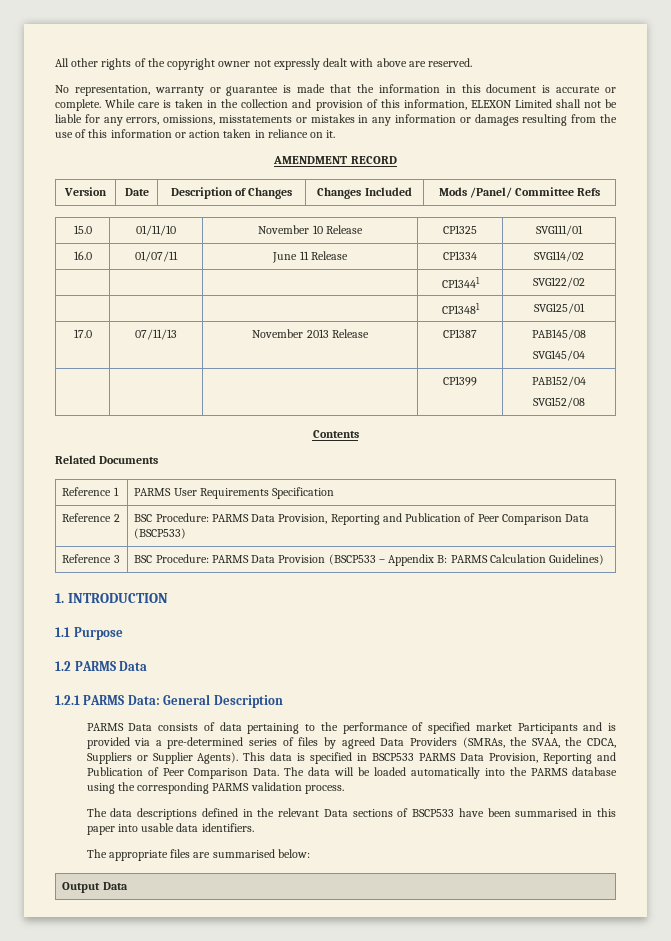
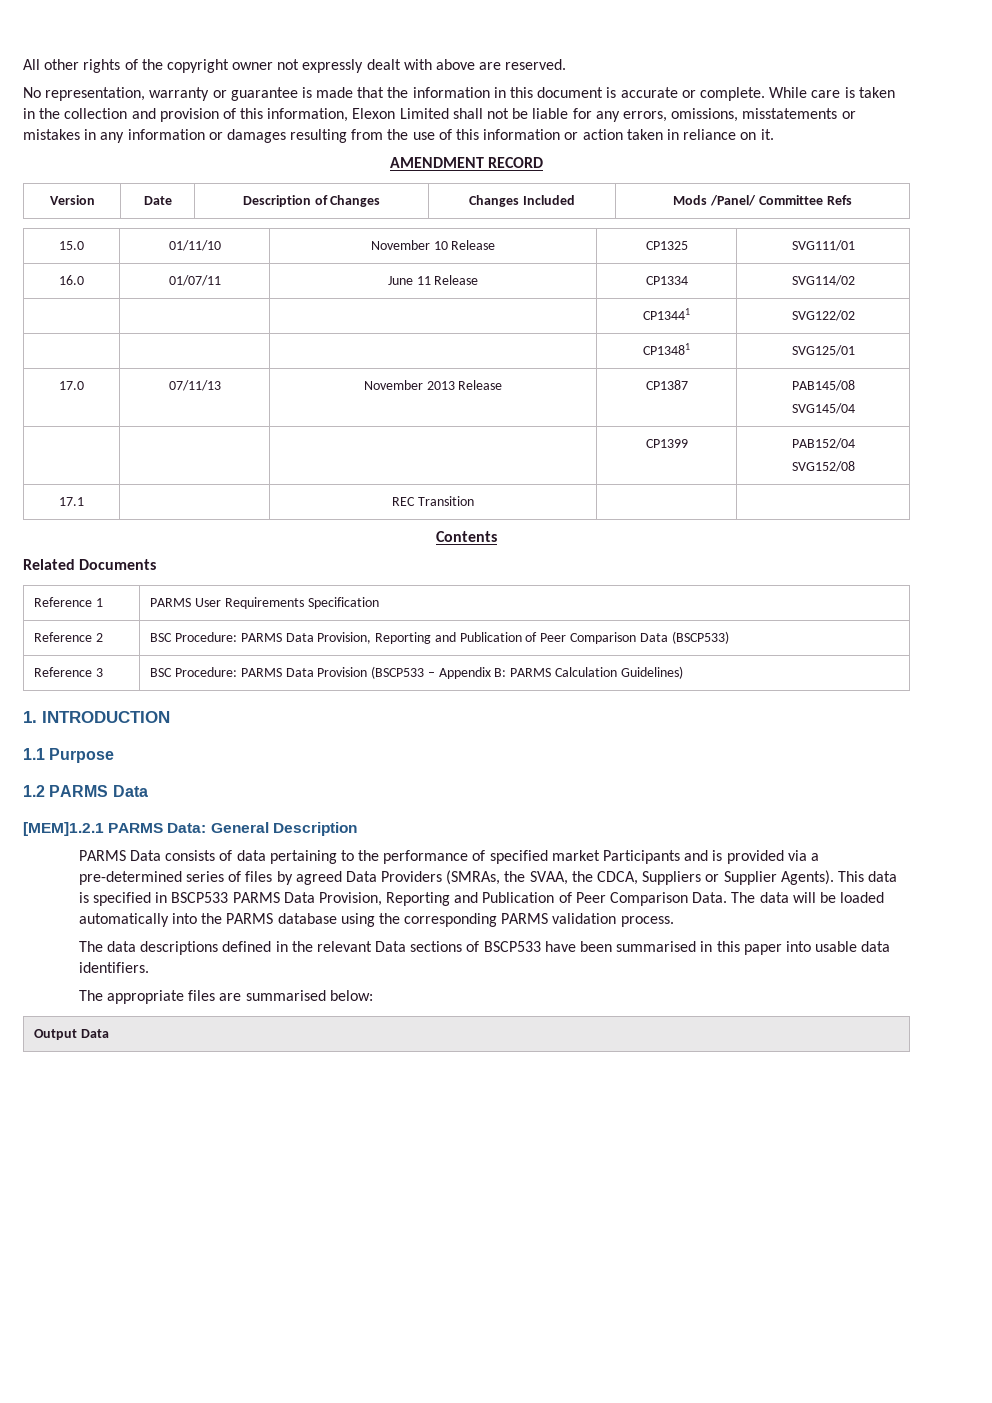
[470,100,512,108] ELEXON -> [352,108,396,119] Elexon
(585, 402) none -> [59,497,84,506] [392,496,474,506] // 17.1 | | REC Transition | |
[55,695,80,705] 1.2.1 -> [23,822,104,836] [MEM]1.2.1

